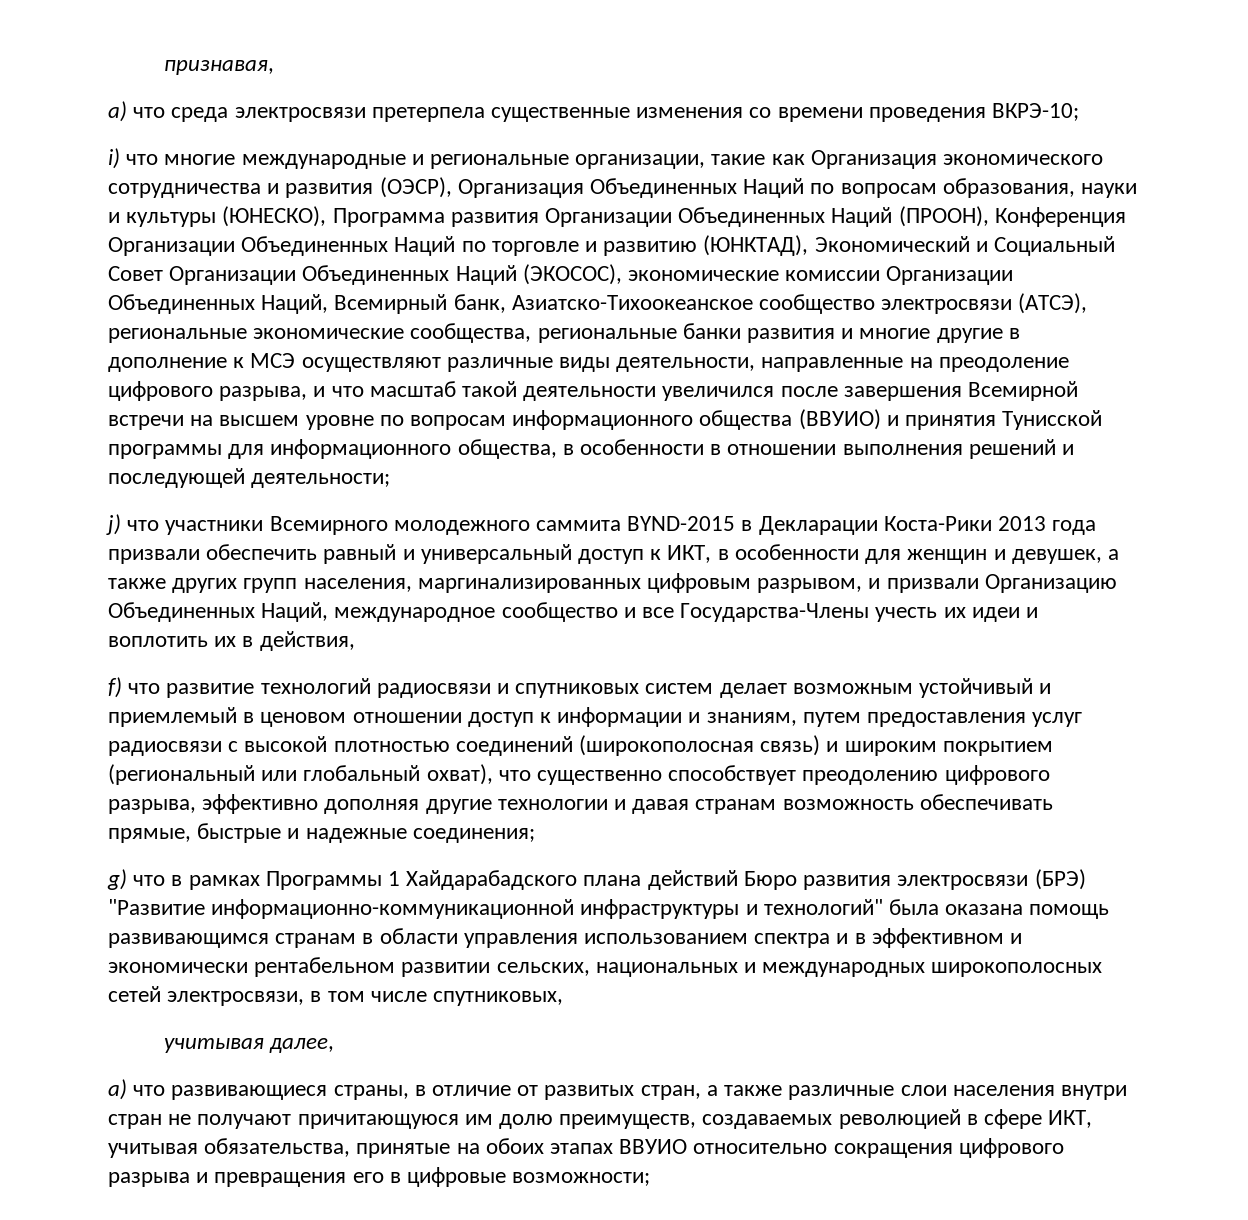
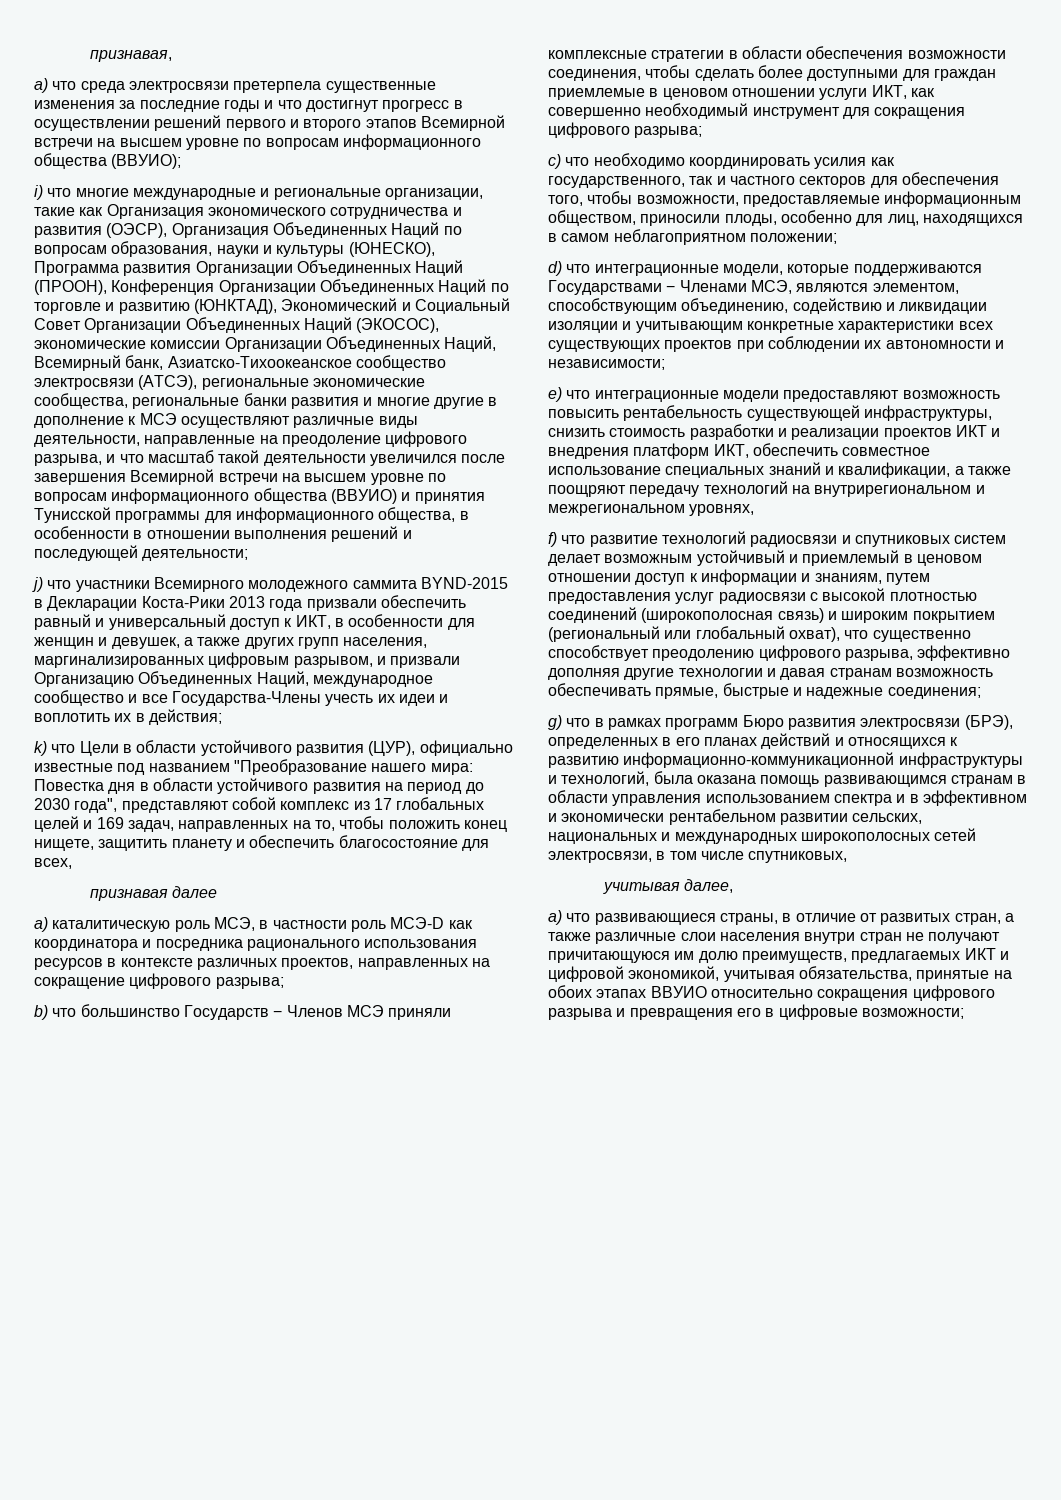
[749,103,1080,122] со времени проведения ВКРЭ-10; -> [119,100,463,112] [34,115,505,131] [34,134,481,150] [34,153,182,169] за последние годы и что достигнут прогресс в осуществлении решений первого и второго этапов Всемирной встречи на высшем уровне по вопросам информационного общества (ВВУИО);
[259,631,355,651] действия, -> [148,709,222,725] [34,740,513,756] [34,759,473,775] [34,778,484,794] [34,797,485,813] [34,816,507,832] [34,835,489,851] [34,858,72,869] [89,886,217,901] [34,917,473,932] [34,939,478,951] [34,958,490,970] [34,973,284,989] [34,1004,452,1020] [548,46,1006,62] [548,65,996,81] [548,85,935,100] [548,103,966,119] [548,122,703,138] [548,153,895,169] [548,172,999,188] [548,191,1022,207] [548,210,1023,226] [548,229,837,245] [548,261,982,276] [548,280,959,295] [548,298,988,314] [548,321,993,333] [548,336,1004,352] [548,359,665,370] [548,387,1000,402] [548,405,992,421] [548,424,1001,440] [548,443,931,459] [548,462,1011,478] [548,481,985,497] [548,504,755,516] действия; // k) что Цели в области устойчивого развития (ЦУР), официально известные под названием "Преобразование нашего мира: Повестка дня в области устойчивого развития на период до 2030 года", представляют собой комплекс из 17 глобальных целей и 169 задач, направленных на то, чтобы положить конец нищете, защитить планету и обеспечить благосостояние для всех, // признавая далее // а) каталитическую роль МСЭ, в частности роль МСЭ-D как координатора и посредника рационального использования ресурсов в контексте различных проектов, направленных на сокращение цифрового разрыва; // b) что большинство Государств − Членов МСЭ приняли комплексные стратегии в области обеспечения возможности соединения, чтобы сделать более доступными для граждан приемлемые в ценовом отношении услуги ИКТ, как совершенно необходимый инструмент для сокращения цифрового разрыва; // c) что необходимо координировать усилия как государственного, так и частного секторов для обеспечения того, чтобы возможности, предоставляемые информационным обществом, приносили плоды, особенно для лиц, находящихся в самом неблагоприятном положении; // d) что интеграционные модели, которые поддерживаются Государствами − Членами МСЭ, являются элементом, способствующим объединению, содействию и ликвидации изоляции и учитывающим конкретные характеристики всех существующих проектов при соблюдении их автономности и независимости; // e) что интеграционные модели предоставляют возможность повысить рентабельность существующей инфраструктуры, снизить стоимость разработки и реализации проектов ИКТ и внедрения платформ ИКТ, обеспечить совместное использование специальных знаний и квалификации, а также поощряют передачу технологий на внутрирегиональном и межрегиональном уровнях,
[265,869,1086,890] [108,899,205,915] Программы 1 Хайдарабадского плана действий Бюро развития электросвязи (БРЭ) "Развитие -> [665,715,1013,730] [548,733,959,749] [548,756,619,768] программ Бюро развития электросвязи (БРЭ), определенных в его планах действий и относящихся к развитию
[763,899,883,915] технологий" -> [561,771,650,786] технологий,
[702,1109,1093,1129] создаваемых революцией в сфере ИКТ, -> [851,948,1009,963] [548,966,720,982] предлагаемых ИКТ и цифровой экономикой,

